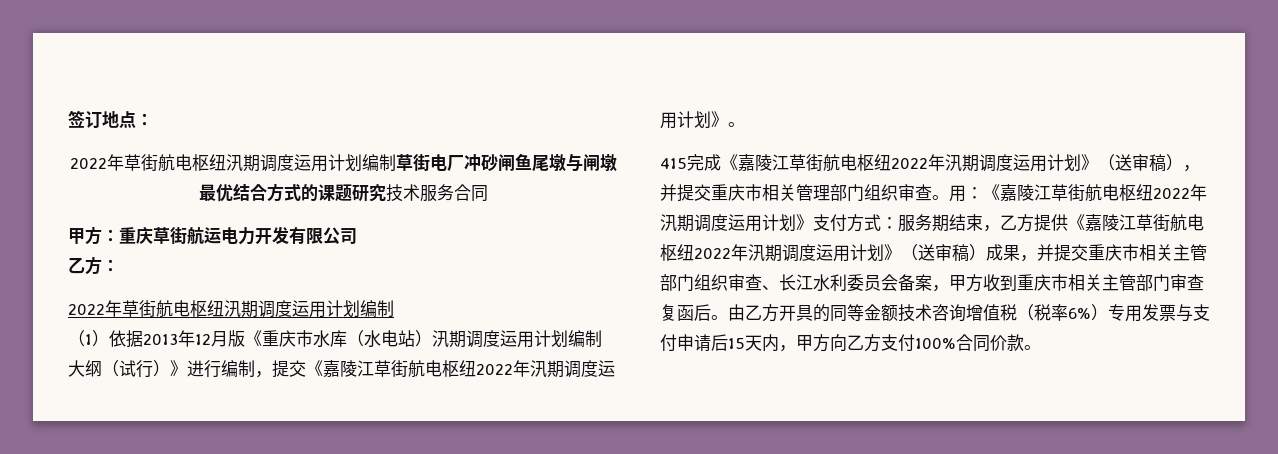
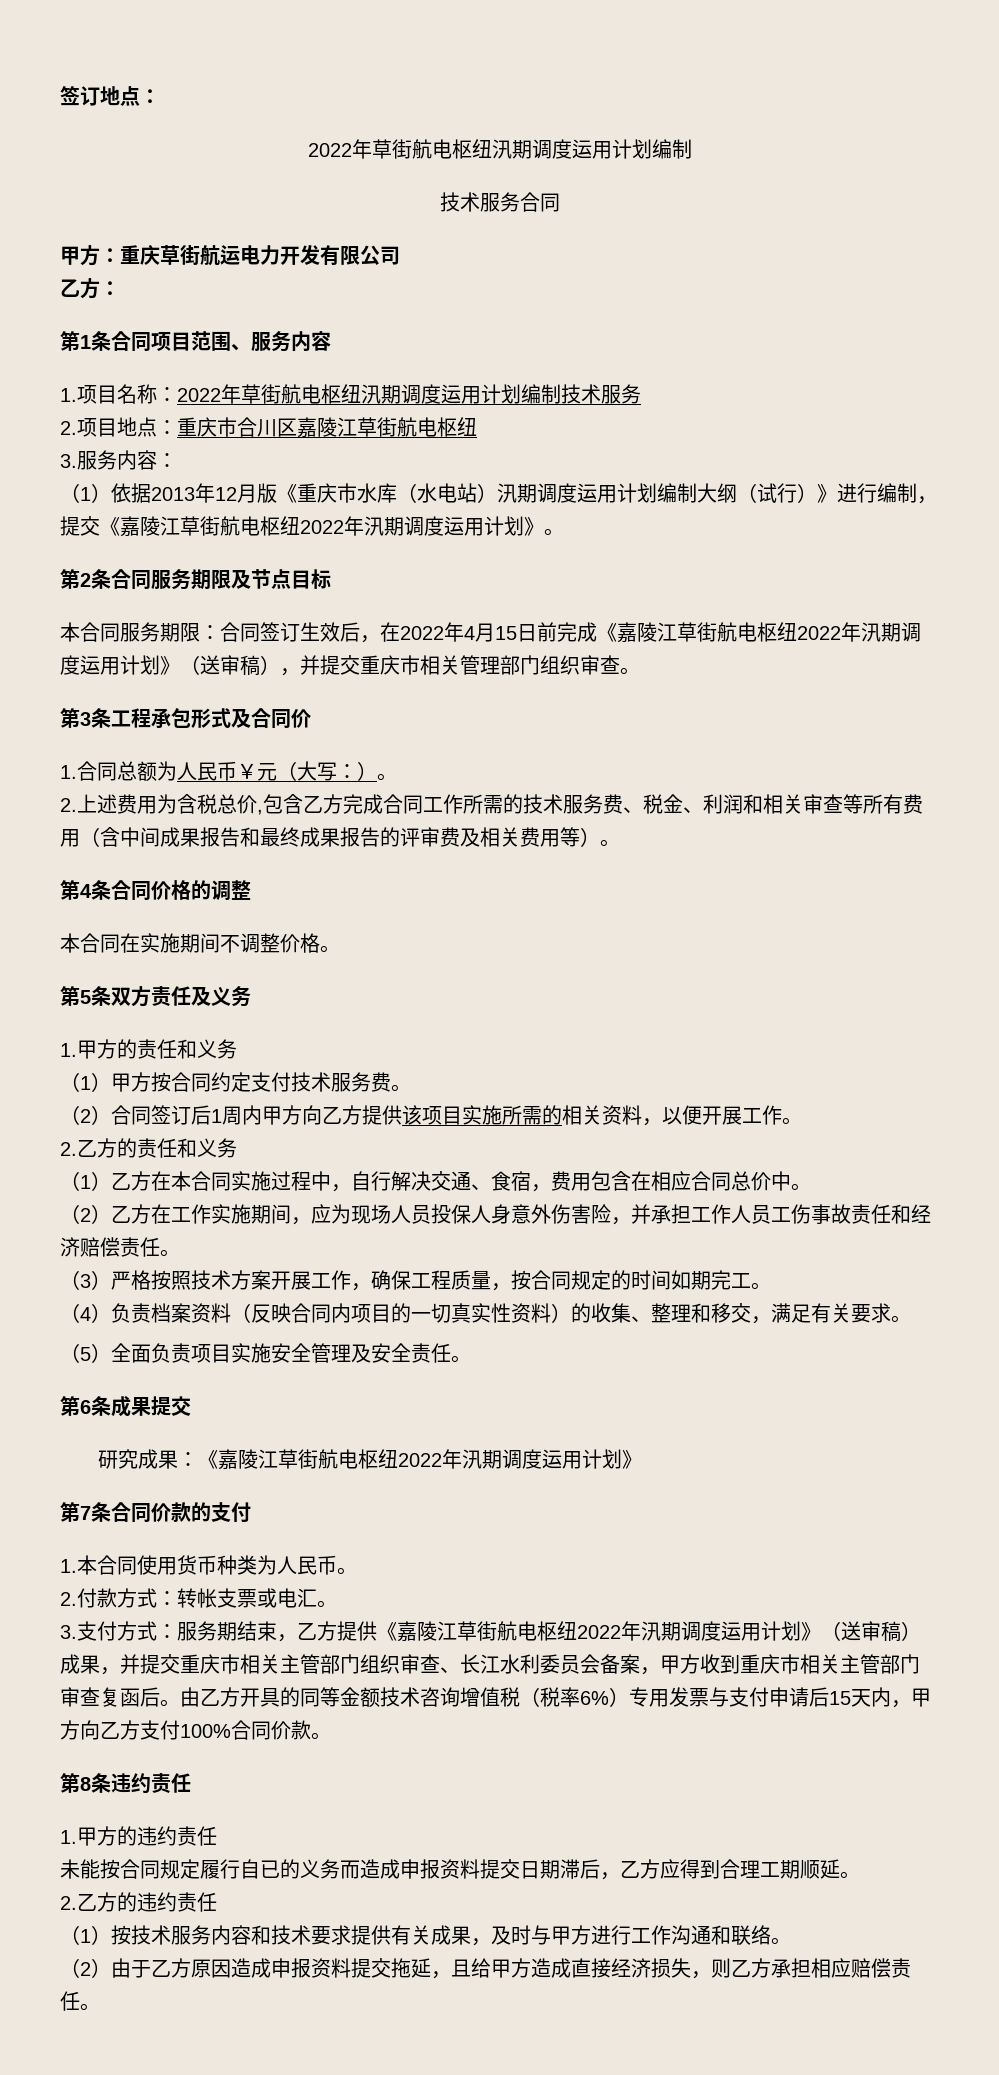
[395,153,617,172] [198,183,386,202] 草街电厂冲砂闸鱼尾墩与闸墩最优结合方式的课题研究 -> (692, 149) //
(119, 265) none -> [60,331,331,352] [60,384,177,404] 第1条合同项目范围、服务内容 // 1.项目名称：
(394, 308) none -> [561,384,641,404] [60,417,477,438] [60,450,177,470] 技术服务 // 2.项目地点：重庆市合川区嘉陵江草街航电枢纽 // 3.服务内容：
[660,158,687,169] 415 -> [60,569,331,590] [60,622,557,643] 第2条合同服务期限及节点目标 // 本合同服务期限：合同签订生效后，在2022年4月15日前
[949,185,966,202] 用 -> [60,708,311,729] [60,761,397,781] [60,794,923,815] [60,827,620,847] [60,880,251,901] [60,933,340,953] [60,986,251,1007] [60,1039,237,1059] [60,1072,411,1092] [60,1105,802,1126] [60,1138,237,1158] [60,1171,811,1192] [60,1204,931,1225] [60,1237,180,1257] [60,1270,771,1291] [60,1303,911,1324] [60,1343,471,1363] [60,1395,191,1417] [98,1449,179,1469] // 第3条工程承包形式及合同价 // 1.合同总额为人民币￥元（大写：）。 // 2.上述费用为含税总价,包含乙方完成合同工作所需的技术服务费、税金、利润和相关审查等所有费用（含中间成果报告和最终成果报告的评审费及相关费用等）。 // 第4条合同价格的调整 // 本合同在实施期间不调整价格。 // 第5条双方责任及义务 // 1.甲方的责任和义务 // （1）甲方按合同约定支付技术服务费。 // （2）合同签订后1周内甲方向乙方提供该项目实施所需的相关资料，以便开展工作。 // 2.乙方的责任和义务 // （1）乙方在本合同实施过程中，自行解决交通、食宿，费用包含在相应合同总价中。 // （2）乙方在工作实施期间，应为现场人员投保人身意外伤害险，并承担工作人员工伤事故责任和经济赔偿责任。 // （3）严格按照技术方案开展工作，确保工程质量，按合同规定的时间如期完工。 // （4）负责档案资料（反映合同内项目的一切真实性资料）的收集、整理和移交，满足有关要求。 // （5）全面负责项目实施安全管理及安全责任。 // 第6条成果提交 // 研究成果
(813, 222) none -> [60,1502,251,1523] [60,1555,357,1575] [60,1588,337,1608] [60,1625,77,1639] // 第7条合同价款的支付 // 1.本合同使用货币种类为人民币。 // 2.付款方式：转帐支票或电汇。 // 3.
(1041, 347) none -> [60,1773,191,1794] [60,1826,217,1846] [60,1859,860,1880] [60,1892,217,1912] [60,1925,791,1946] [60,1958,911,1979] [60,1991,100,2011] // 第8条违约责任 // 1.甲方的违约责任 // 未能按合同规定履行自已的义务而造成申报资料提交日期滞后，乙方应得到合理工期顺延。 // 2.乙方的违约责任 // （1）按技术服务内容和技术要求提供有关成果，及时与甲方进行工作沟通和联络。 // （2）由于乙方原因造成申报资料提交拖延，且给甲方造成直接经济损失，则乙方承担相应赔偿责任。

